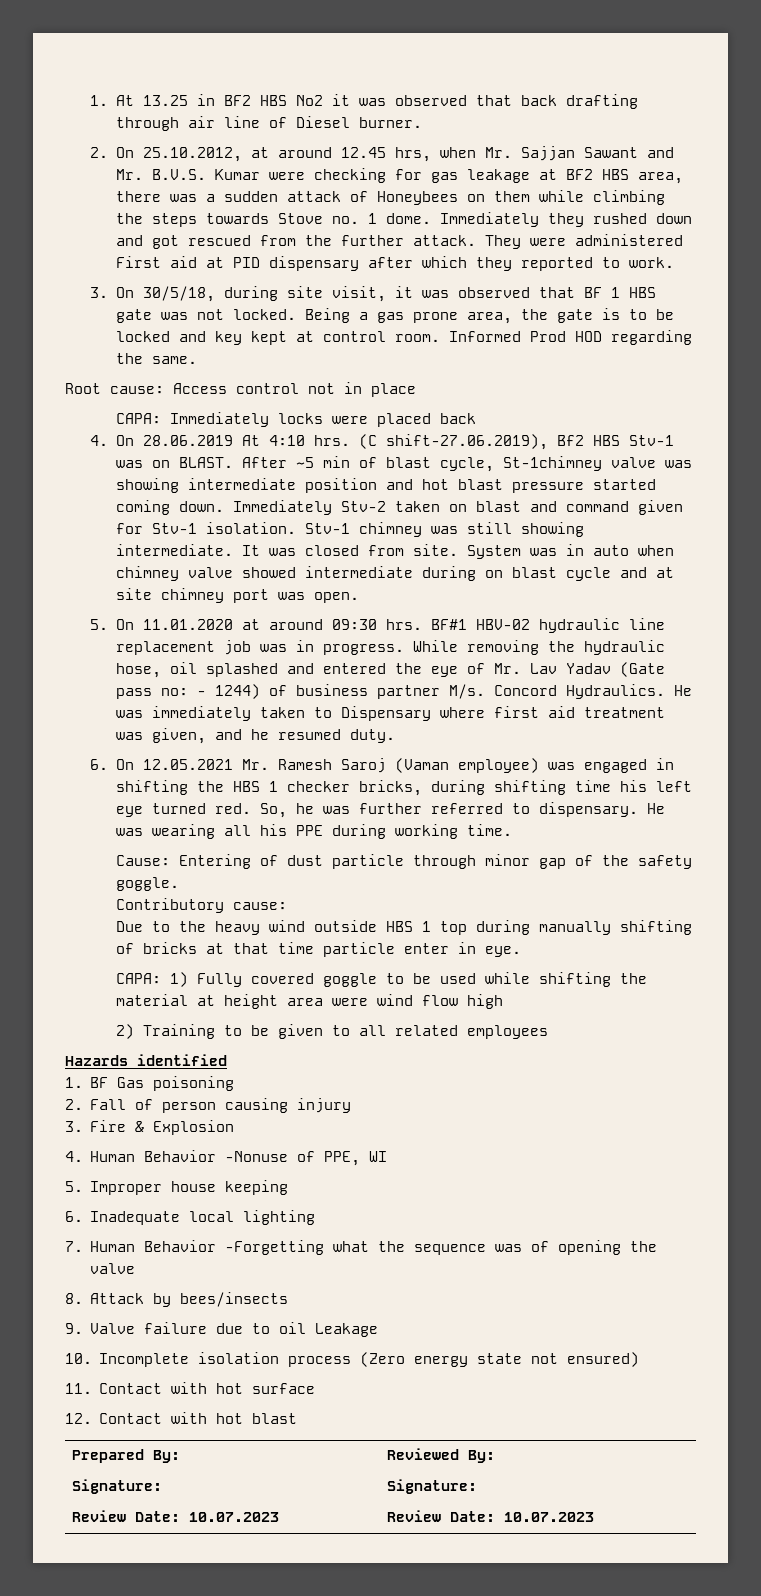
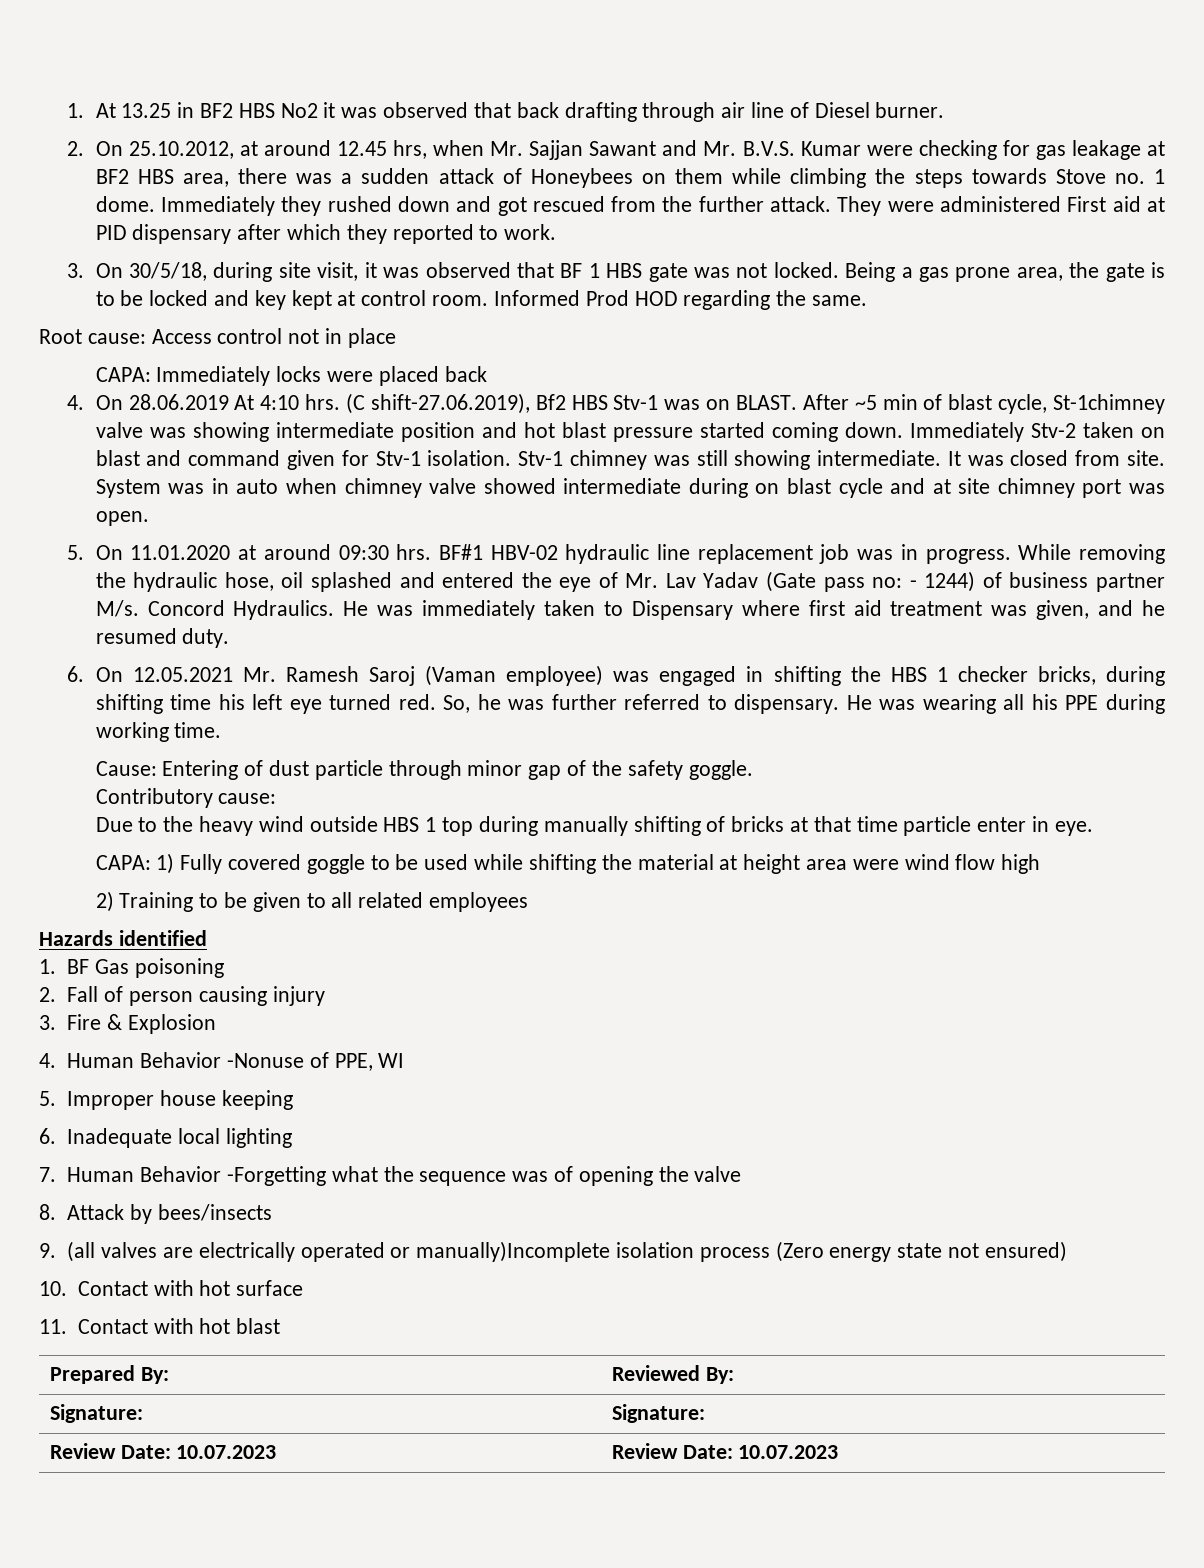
[90,1322,379,1337] [65,1353,190,1367] Valve failure due to oil Leakage // 10. Incomplete -> [67,1241,611,1262] (all valves are electrically operated or manually)Incomplete
[65,1383,92,1394] 11. -> [39,1281,67,1296] 10.
[65,1413,92,1424] 12. -> [39,1319,67,1334] 11.

